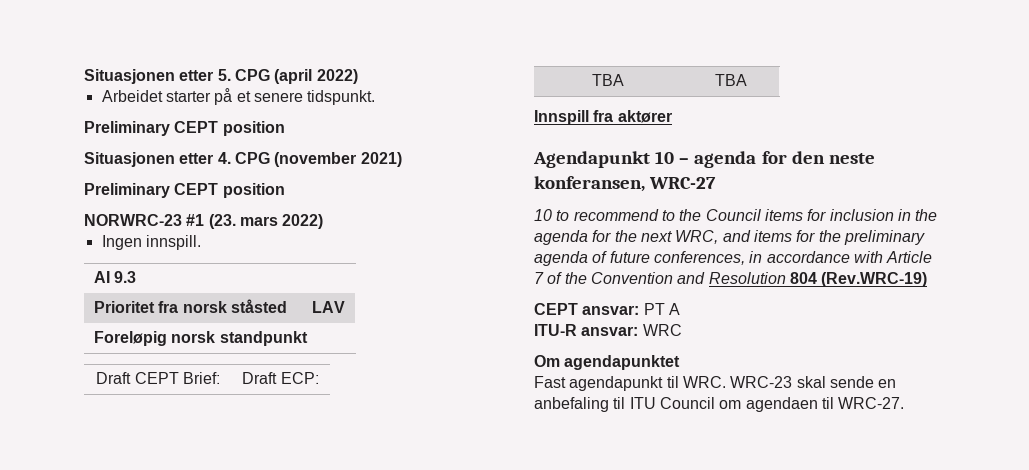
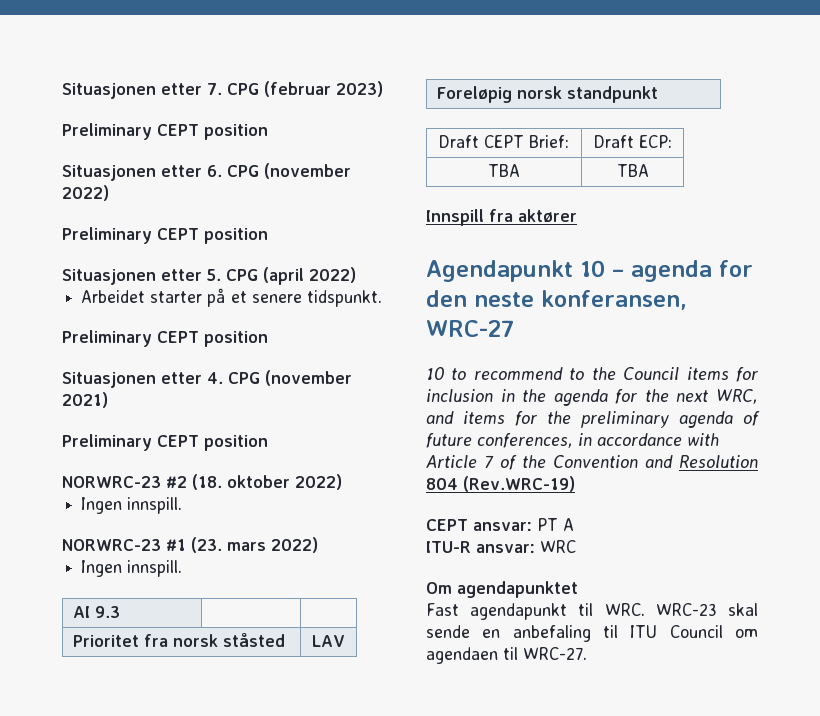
[84,69,214,84] Situasjonen etter -> [62,81,383,99] [62,123,268,140] [62,163,351,181] [62,185,109,201] [62,227,268,244] [62,269,202,285] Situasjonen etter 7. CPG (februar 2023) // Preliminary CEPT position // Situasjonen etter 6. CPG (november 2022) // Preliminary CEPT position // Situasjonen etter
(285, 190) none -> [62,474,342,490] [81,497,183,514] // NORWRC-23 #2 (18. oktober 2022) // Ingen innspill.

